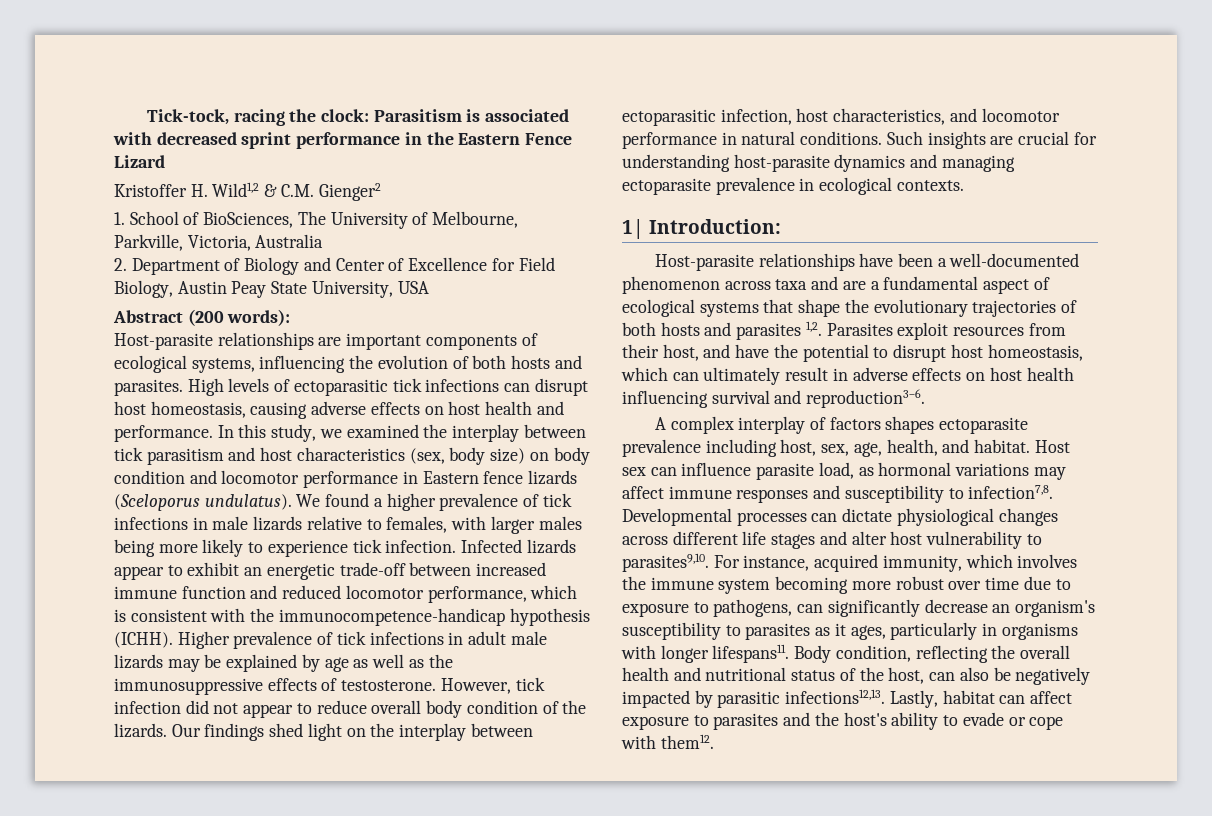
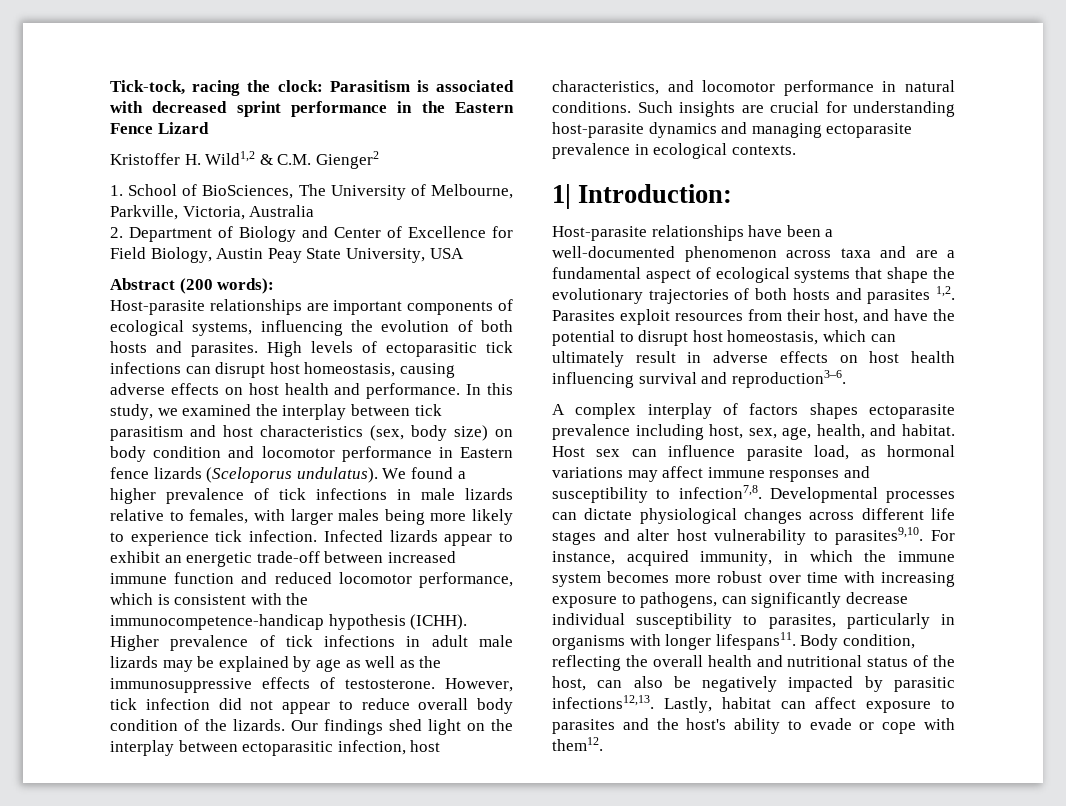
[965,554,1078,568] which involves -> [784,550,853,562] in which
[775,576,849,594] becoming -> [607,571,670,583] becomes
[1023,576,1071,590] due to -> [843,571,955,587] with increasing
[992,600,1096,617] [622,622,886,640] an organism's susceptibility to parasites as it ages, -> [552,613,836,629] individual susceptibility to parasites,

